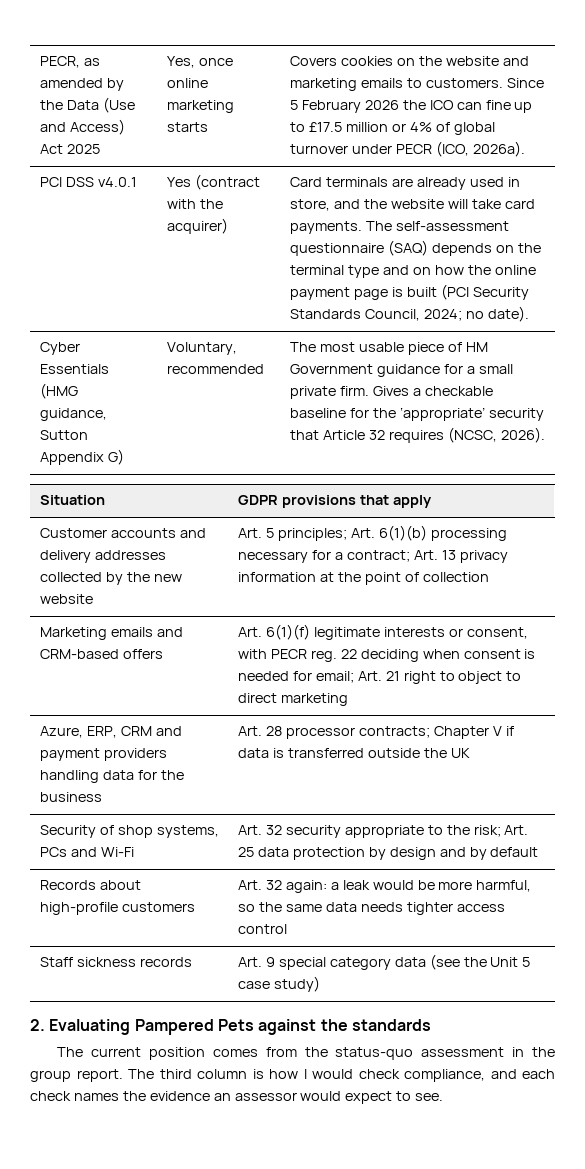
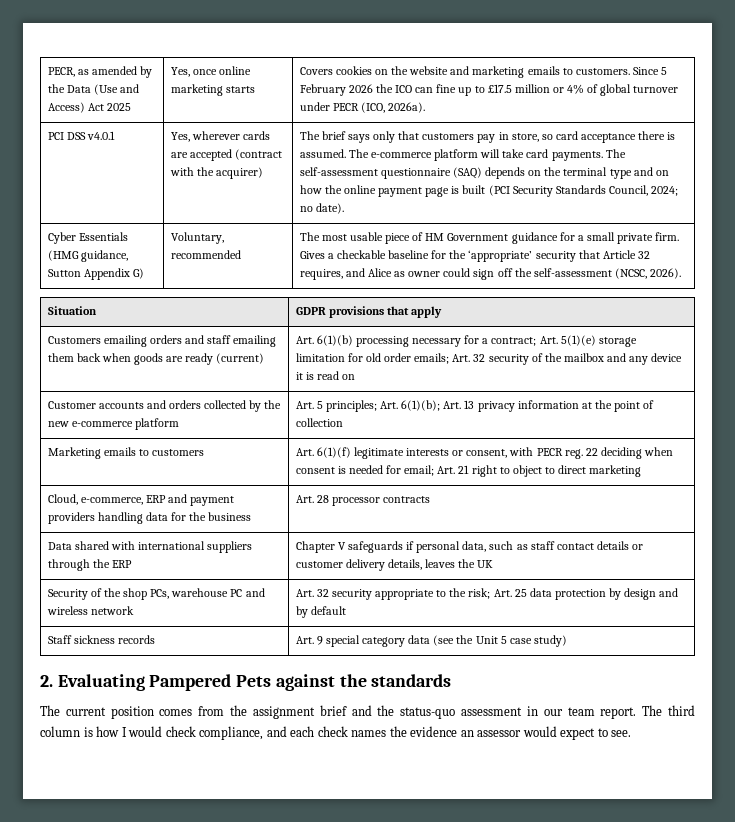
[167,177,192,187] Yes -> [170,131,271,142] [170,149,232,161] Yes, wherever cards are accepted
[290,177,520,190] [290,199,444,211] Card terminals are already used in store, and the website -> [299,131,676,143] [299,149,479,161] The brief says only that customers pay in store, so card acceptance there is assumed. The e-commerce platform
[388,430,444,443] requires -> [299,268,612,280] requires, and Alice as owner could sign off the self-assessment
[40,528,206,538] [40,550,166,563] [40,572,182,585] [40,594,94,604] [238,528,347,541] Customer accounts and delivery addresses collected by the new website | Art. 5 principles; -> [47,335,277,347] [47,353,265,365] Customers emailing orders and staff emailing them back when goods are ready (current) |
(438, 555) none -> [560,335,637,347] [295,353,683,365] [295,371,356,380] [47,400,282,412] [47,418,180,430] [295,400,462,412] 5(1)(e) storage limitation for old order emails; Art. 32 security of the mailbox and any device it is read on // Customer accounts and orders collected by the new e-commerce platform | Art. 5 principles; Art. 6(1)(b); Art.
[156,627,183,637] [40,649,163,659] and CRM-based offers -> [139,449,205,456] to customers
[40,726,152,738] Azure, ERP, CRM -> [47,494,167,505] Cloud, e-commerce, ERP
[358,726,514,739] [238,748,470,758] [40,825,219,838] [40,847,134,857] contracts; Chapter V if data is transferred outside the UK // Security of shop systems, PCs and Wi-Fi -> [383,496,431,503] [47,541,253,553] [47,559,133,571] [295,541,644,553] [295,559,494,571] [47,588,265,600] [46,606,134,615] contracts // Data shared with international suppliers through the ERP | Chapter V safeguards if personal data, such as staff contact details or customer delivery details, leaves the UK // Security of the shop PCs, warehouse PC and wireless network
[40,880,141,890] [40,902,195,915] [238,880,532,893] [238,902,505,915] [238,924,288,934] // Records about high-profile customers | Art. 32 again: a leak would be more harmful, so the same data needs tighter access control -> (346, 610) none
(328, 1052) none -> [252,705,395,719] assignment brief and the
[532,1047,555,1057] [30,1070,71,1082] the group -> [543,707,595,716] our team

